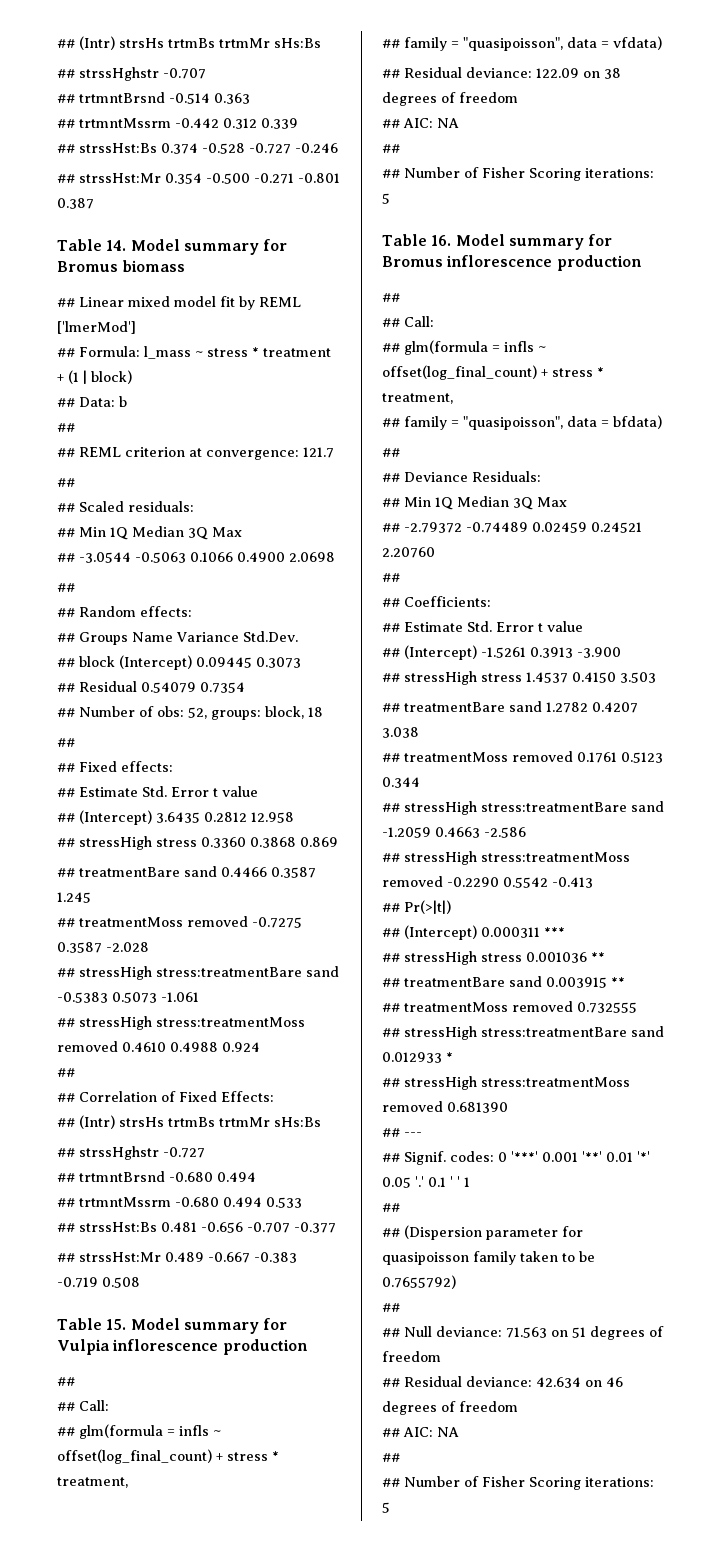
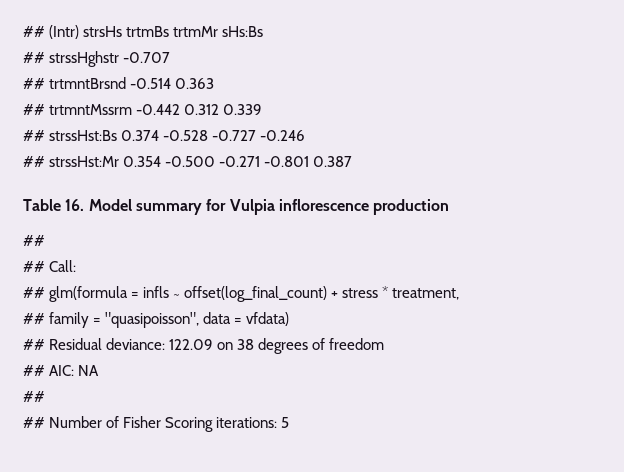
[106,239,288,255] [57,260,186,272] [57,296,301,310] [57,321,136,334] [57,346,331,359] [57,370,132,384] [57,396,127,407] [57,423,75,432] [57,447,334,460] [57,478,75,487] [57,501,194,512] [57,526,242,540] [57,552,335,563] [57,583,75,592] [57,606,192,617] [57,631,298,645] [57,655,301,670] [57,681,245,693] [57,706,323,720] [57,738,75,747] [57,761,173,772] [57,786,258,797] [57,810,294,825] [57,836,338,850] [57,866,316,878] [57,892,91,903] [57,916,302,928] [57,942,149,953] [57,966,339,980] [57,992,199,1003] [57,1016,305,1030] [57,1041,260,1052] [57,1068,75,1077] [57,1091,274,1102] [57,1115,321,1129] [57,1146,205,1160] [57,1171,256,1182] [57,1197,302,1208] [57,1222,336,1233] [57,1252,297,1263] [57,1277,140,1288] [57,1318,127,1330] 14. Model summary for Bromus biomass // ## Linear mixed model fit by REML ['lmerMod'] // ## Formula: l_mass ~ stress * treatment + (1 | block) // ## Data: b // ## // ## REML criterion at convergence: 121.7 // ## // ## Scaled residuals: // ## Min 1Q Median 3Q Max // ## -3.0544 -0.5063 0.1066 0.4900 2.0698 // ## // ## Random effects: // ## Groups Name Variance Std.Dev. // ## block (Intercept) 0.09445 0.3073 // ## Residual 0.54079 0.7354 // ## Number of obs: 52, groups: block, 18 // ## // ## Fixed effects: // ## Estimate Std. Error t value // ## (Intercept) 3.6435 0.2812 12.958 // ## stressHigh stress 0.3360 0.3868 0.869 // ## treatmentBare sand 0.4466 0.3587 1.245 // ## treatmentMoss removed -0.7275 0.3587 -2.028 // ## stressHigh stress:treatmentBare sand -0.5383 0.5073 -1.061 // ## stressHigh stress:treatmentMoss removed 0.4610 0.4988 0.924 // ## // ## Correlation of Fixed Effects: // ## (Intr) strsHs trtmBs trtmMr sHs:Bs // ## strssHghstr -0.727 // ## trtmntBrsnd -0.680 0.494 // ## trtmntMssrm -0.680 0.494 0.533 // ## strssHst:Bs 0.481 -0.656 -0.707 -0.377 // ## strssHst:Mr 0.489 -0.667 -0.383 -0.719 0.508 // Table 15. -> [65,199,85,211] 16.
[382,234,613,250] [382,255,642,271] [382,293,400,302] [382,316,434,327] [382,340,546,355] [382,365,604,380] [382,393,453,404] [382,415,662,430] [382,448,400,457] [382,471,541,482] [382,496,567,510] [382,522,642,533] [382,547,435,558] [382,573,400,582] [382,596,491,607] [382,621,583,632] [382,645,621,660] [382,671,656,685] [382,701,638,713] [382,727,419,738] [382,751,663,763] [382,777,420,788] [382,801,664,815] [382,827,526,838] [382,851,630,865] [382,876,593,888] [382,900,451,914] [382,925,565,940] [382,951,605,965] [382,976,625,988] [382,1001,637,1013] [382,1026,664,1040] [382,1052,453,1063] [382,1076,630,1090] [382,1101,508,1113] [382,1128,422,1137] [382,1151,650,1165] [382,1176,470,1188] [382,1203,400,1212] [382,1225,583,1240] [382,1251,595,1265] [382,1275,456,1289] [382,1303,400,1312] [382,1326,664,1340] [382,1351,441,1362] [382,1376,623,1388] [382,1401,518,1415] [382,1427,459,1437] [382,1453,400,1462] [382,1476,654,1490] [382,1502,390,1513] // Table 16. Model summary for Bromus inflorescence production // ## // ## Call: // ## glm(formula = infls ~ offset(log_final_count) + stress * treatment, // ## family = "quasipoisson", data = bfdata) // ## // ## Deviance Residuals: // ## Min 1Q Median 3Q Max // ## -2.79372 -0.74489 0.02459 0.24521 2.20760 // ## // ## Coefficients: // ## Estimate Std. Error t value // ## (Intercept) -1.5261 0.3913 -3.900 // ## stressHigh stress 1.4537 0.4150 3.503 // ## treatmentBare sand 1.2782 0.4207 3.038 // ## treatmentMoss removed 0.1761 0.5123 0.344 // ## stressHigh stress:treatmentBare sand -1.2059 0.4663 -2.586 // ## stressHigh stress:treatmentMoss removed -0.2290 0.5542 -0.413 // ## Pr(>|t|) // ## (Intercept) 0.000311 *** // ## stressHigh stress 0.001036 ** // ## treatmentBare sand 0.003915 ** // ## treatmentMoss removed 0.732555 // ## stressHigh stress:treatmentBare sand 0.012933 * // ## stressHigh stress:treatmentMoss removed 0.681390 // ## --- // ## Signif. codes: 0 '***' 0.001 '**' 0.01 '*' 0.05 '.' 0.1 ' ' 1 // ## // ## (Dispersion parameter for quasipoisson family taken to be 0.7655792) // ## // ## Null deviance: 71.563 on 51 degrees of freedom // ## Residual deviance: 42.634 on 46 degrees of freedom // ## AIC: NA // ## // ## Number of Fisher Scoring iterations: 5 -> (290, 422) none

